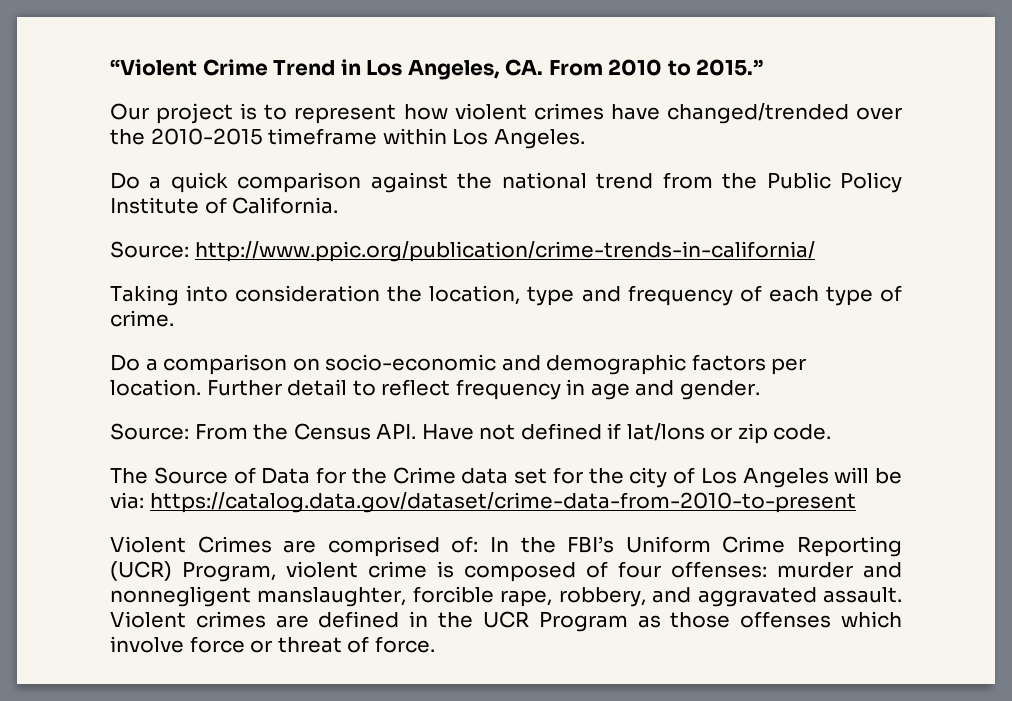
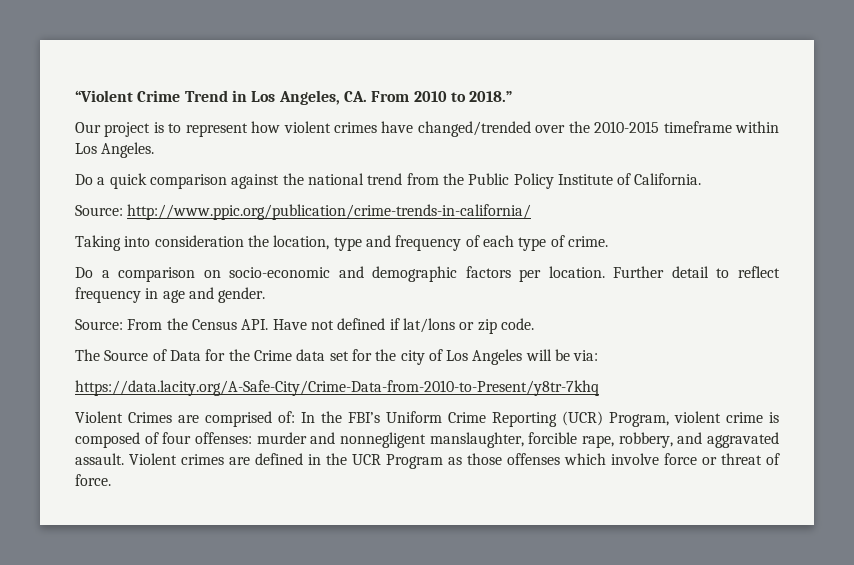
[696,59,764,76] 2015.” -> [469,91,513,102] 2018.”
[149,492,856,513] https://catalog.data.gov/dataset/crime-data-from-2010-to-present -> [75,380,599,396] // https://data.lacity.org/A-Safe-City/Crime-Data-from-2010-to-Present/y8tr-7khq

